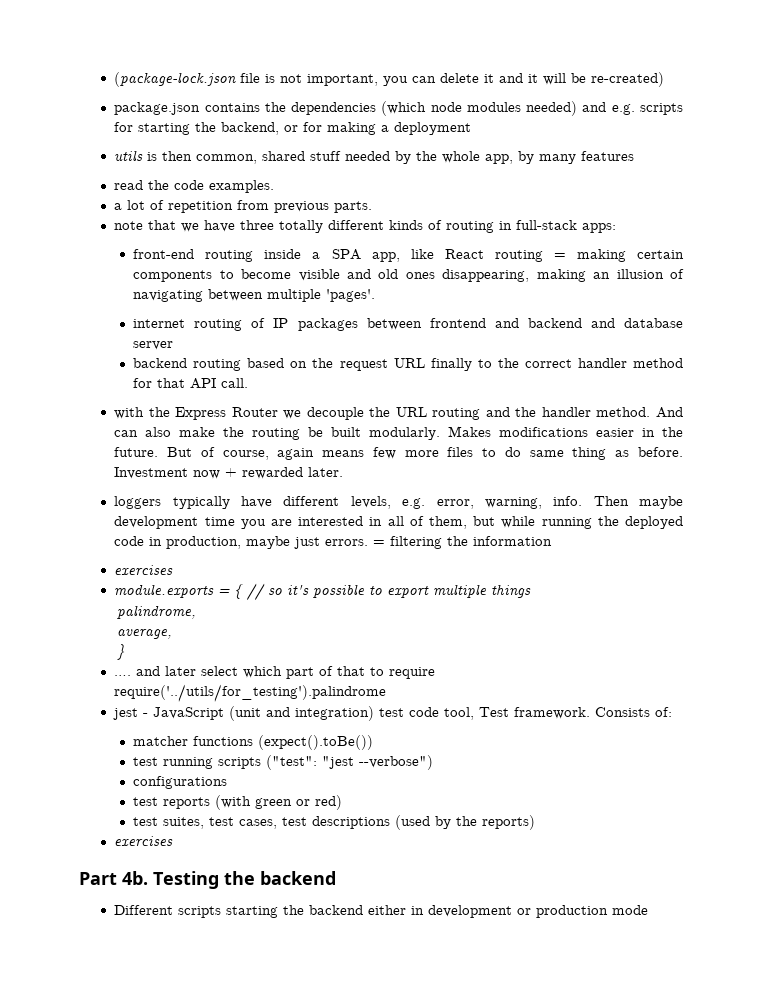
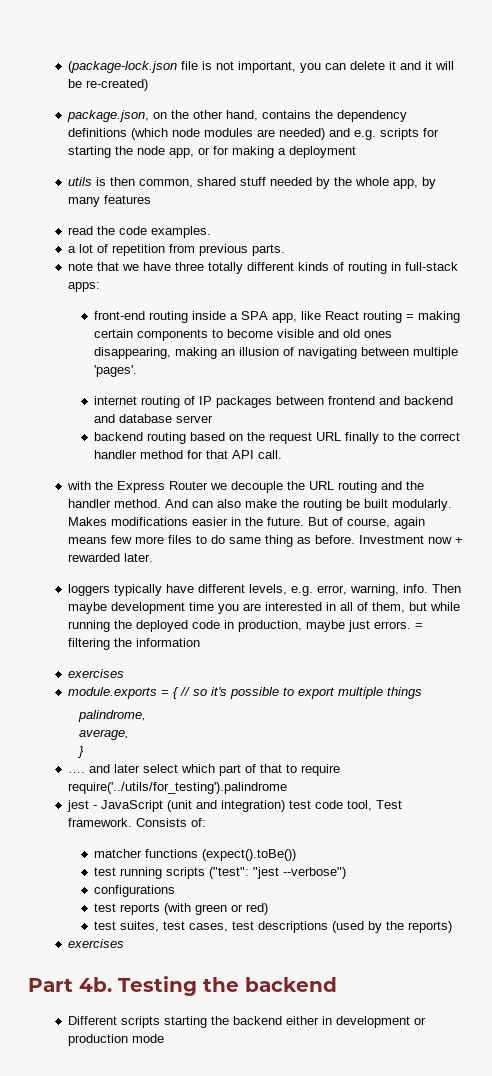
[114,102,377,115] package.json contains the dependencies -> [66,110,407,122] [67,128,127,137] package.json, on the other hand, contains the dependency definitions
(521, 107) none -> [256,129,275,137] are
[221,122,280,135] backend, -> [136,146,194,158] node app,

